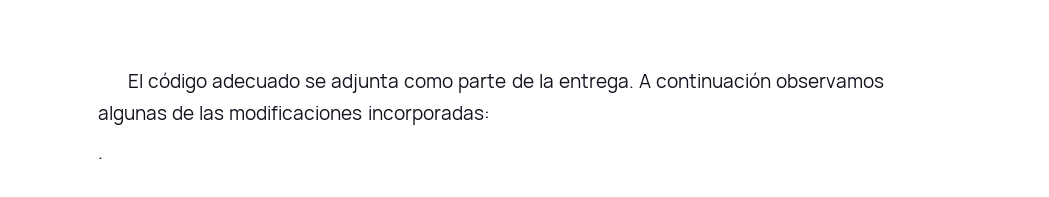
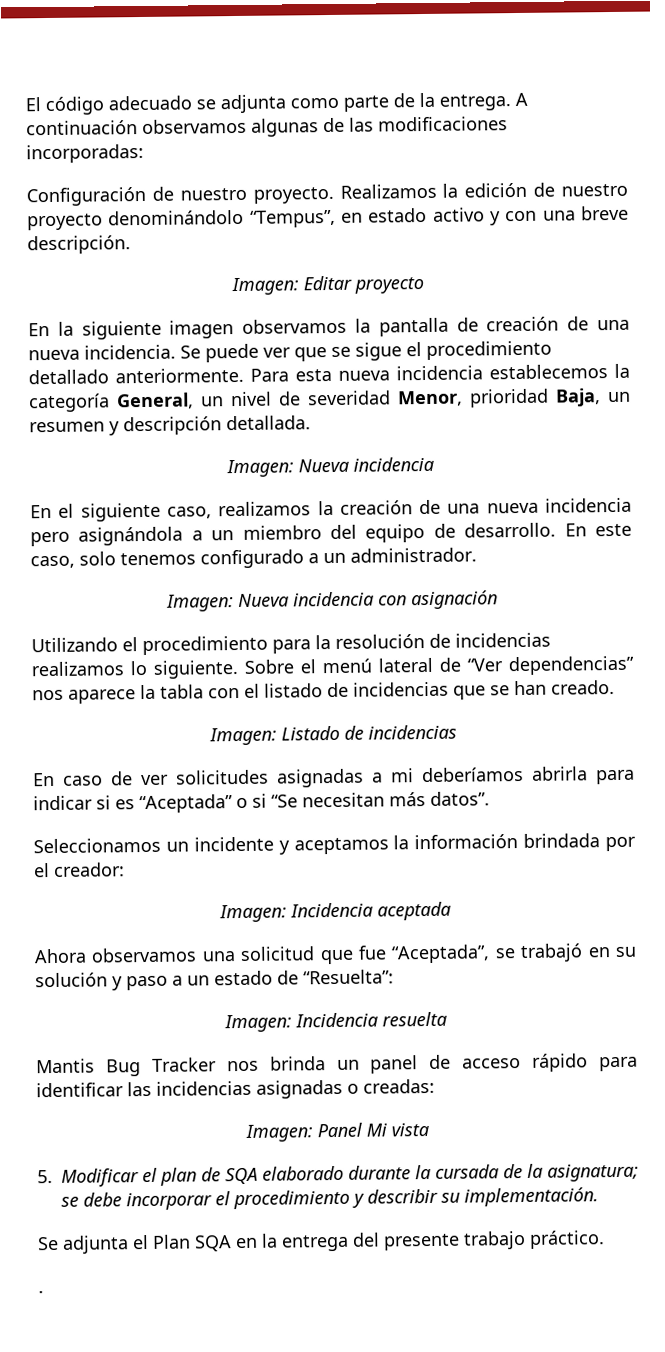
(490, 115) none -> [26,182,628,207] [27,205,629,231] [27,235,131,255] [231,275,424,296] [28,316,630,340] [28,340,552,363] [28,363,630,385] [28,388,631,413] [29,415,311,436] [225,456,434,478] [30,497,633,522] [30,522,632,547] [30,547,477,569] [165,590,498,612] [31,632,551,656] [31,655,634,679] [32,680,615,704] [208,724,457,746] [33,766,635,788] [33,791,490,814] [33,833,636,855] [33,862,125,878] [218,901,451,923] [34,943,637,965] [35,969,394,991] [224,1011,447,1033] [36,1053,638,1077] [36,1078,435,1099] [244,1122,429,1142] [37,1163,639,1187] [61,1187,599,1211] [37,1230,605,1254] // Configuración de nuestro proyecto. Realizamos la edición de nuestro proyecto denominándolo “Tempus”, en estado activo y con una breve descripción. // Imagen: Editar proyecto // En la siguiente imagen observamos la pantalla de creación de una nueva incidencia. Se puede ver que se sigue el procedimiento detallado anteriormente. Para esta nueva incidencia establecemos la categoría General, un nivel de severidad Menor, prioridad Baja, un resumen y descripción detallada. // Imagen: Nueva incidencia // En el siguiente caso, realizamos la creación de una nueva incidencia pero asignándola a un miembro del equipo de desarrollo. En este caso, solo tenemos configurado a un administrador. // Imagen: Nueva incidencia con asignación // Utilizando el procedimiento para la resolución de incidencias realizamos lo siguiente. Sobre el menú lateral de “Ver dependencias” nos aparece la tabla con el listado de incidencias que se han creado. // Imagen: Listado de incidencias // En caso de ver solicitudes asignadas a mi deberíamos abrirla para indicar si es “Aceptada” o si “Se necesitan más datos”. // Seleccionamos un incidente y aceptamos la información brindada por el creador: // Imagen: Incidencia aceptada // Ahora observamos una solicitud que fue “Aceptada”, se trabajó en su solución y paso a un estado de “Resuelta”: // Imagen: Incidencia resuelta // Mantis Bug Tracker nos brinda un panel de acceso rápido para identificar las incidencias asignadas o creadas: // Imagen: Panel Mi vista // 5. Modificar el plan de SQA elaborado durante la cursada de la asignatura; se debe incorporar el procedimiento y describir su implementación. // Se adjunta el Plan SQA en la entrega del presente trabajo práctico.

